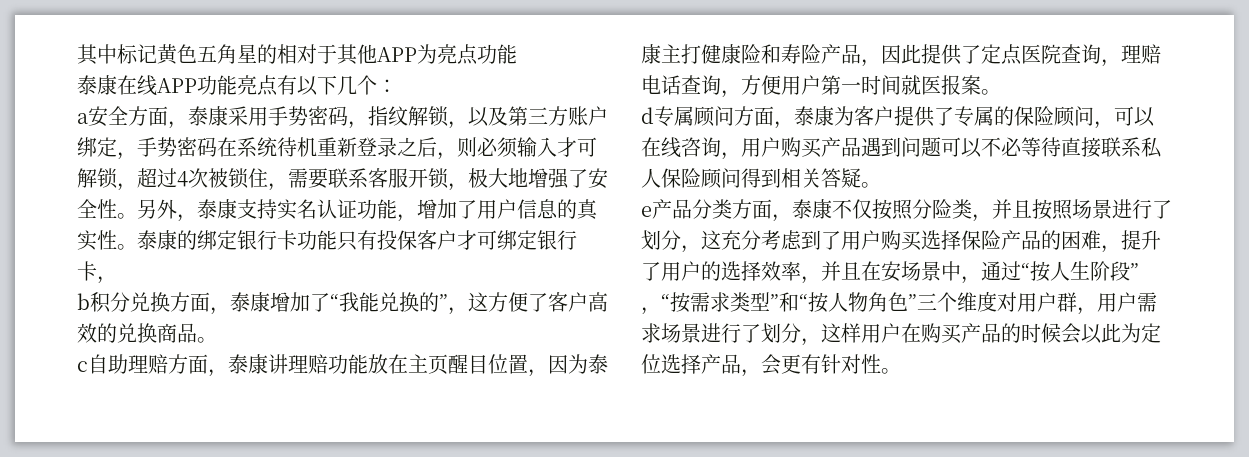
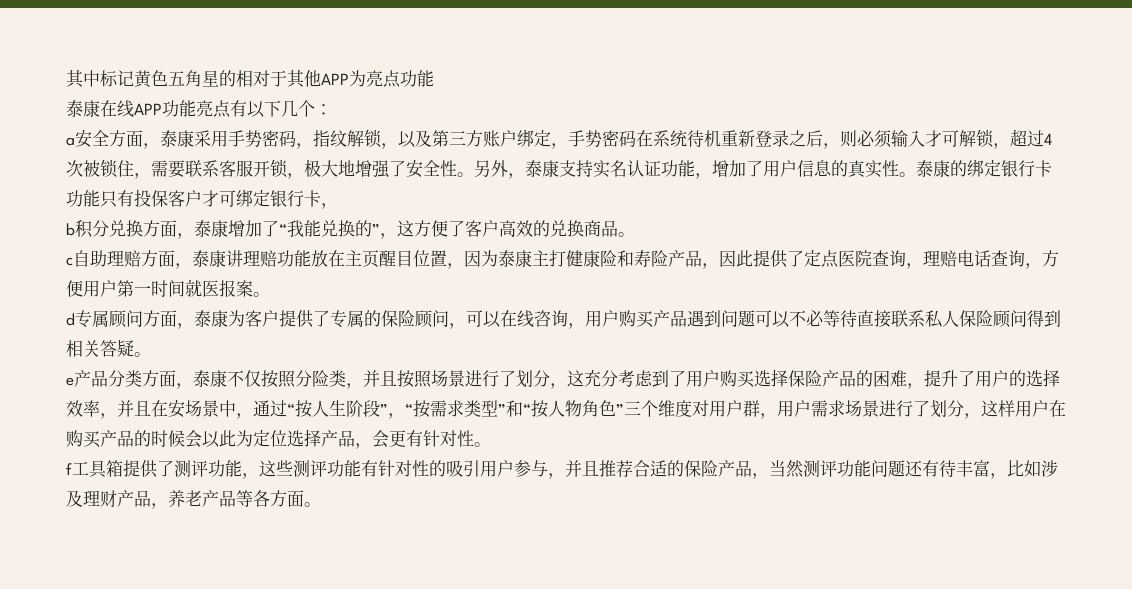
(1139, 271) // -> (388, 409) none
(901, 371) none -> [66,460,1058,479] [66,490,321,509] // f工具箱提供了测评功能，这些测评功能有针对性的吸引用户参与，并且推荐合适的保险产品，当然测评功能问题还有待丰富，比如涉及理财产品，养老产品等各方面。

